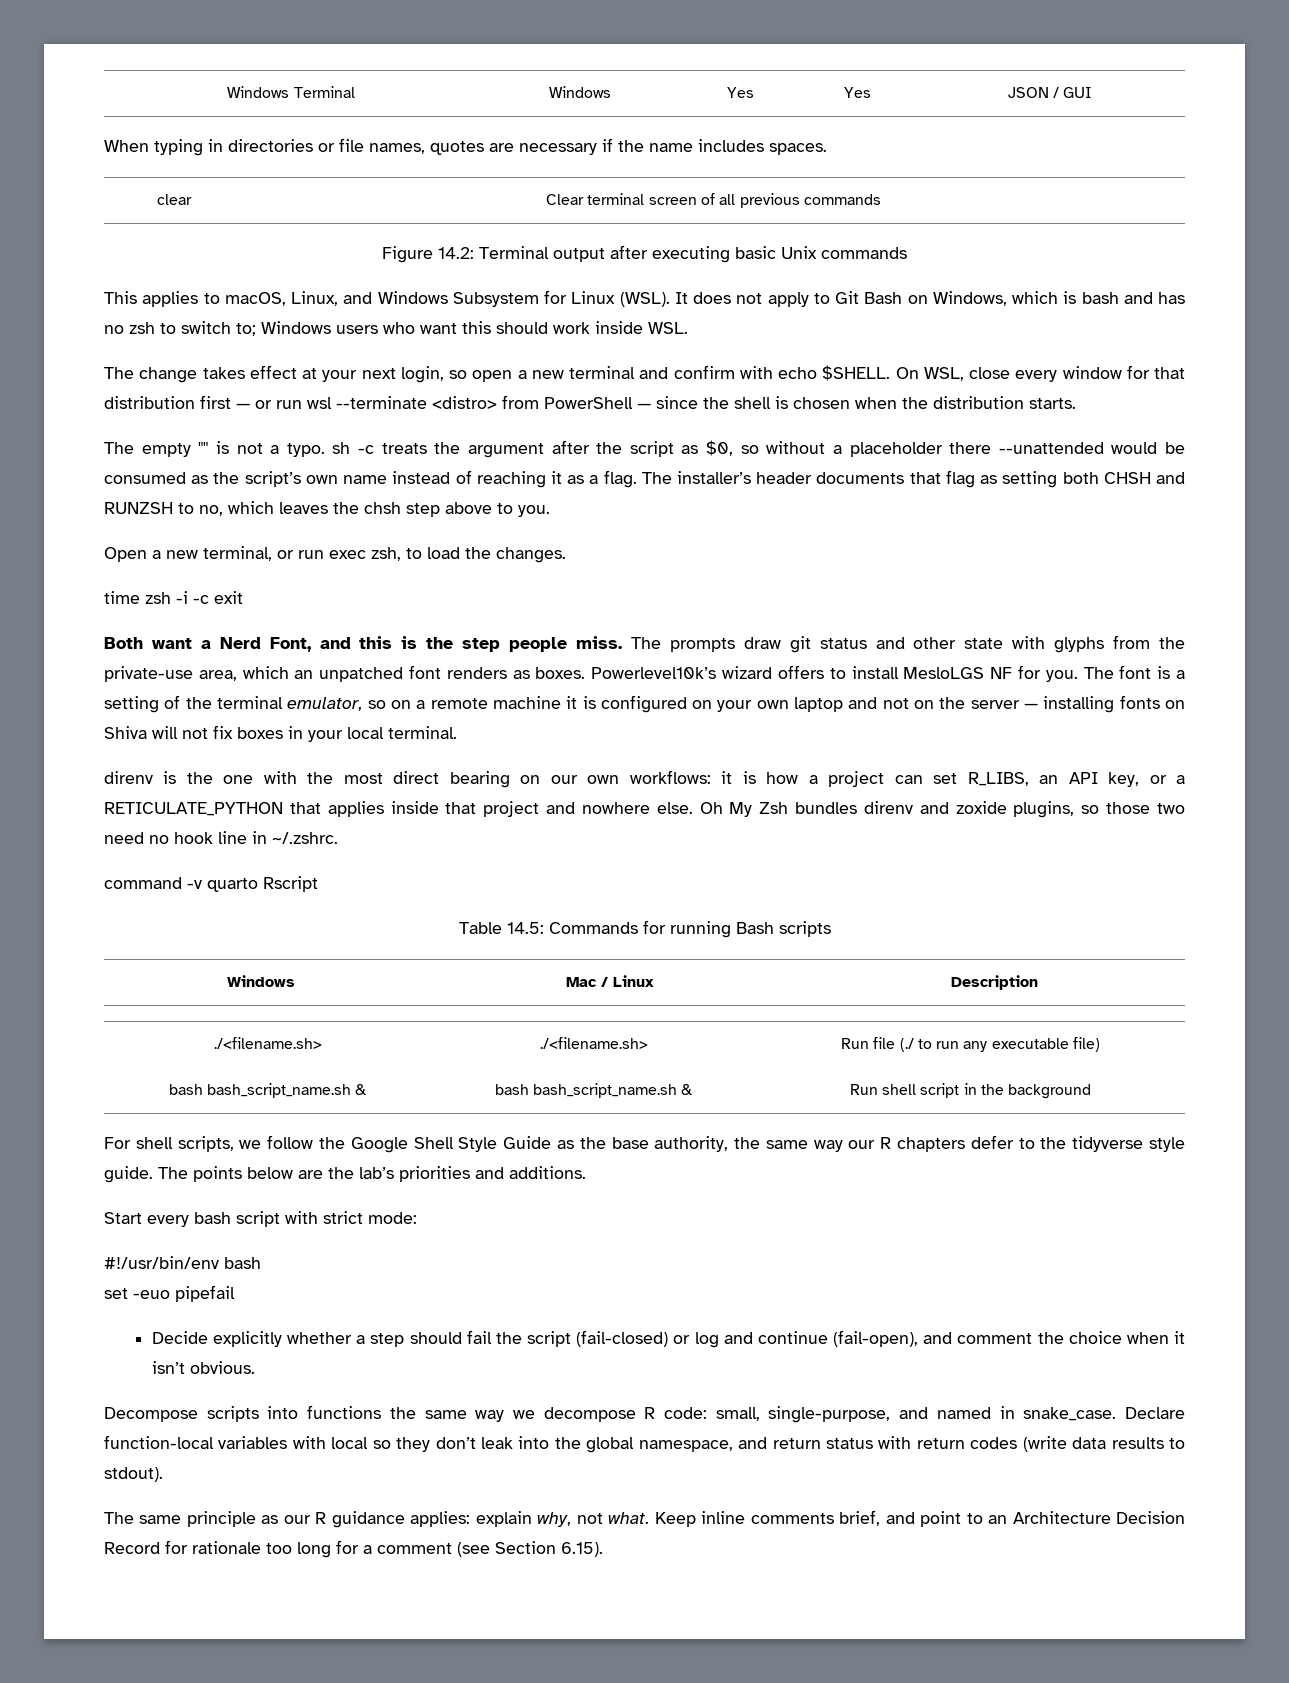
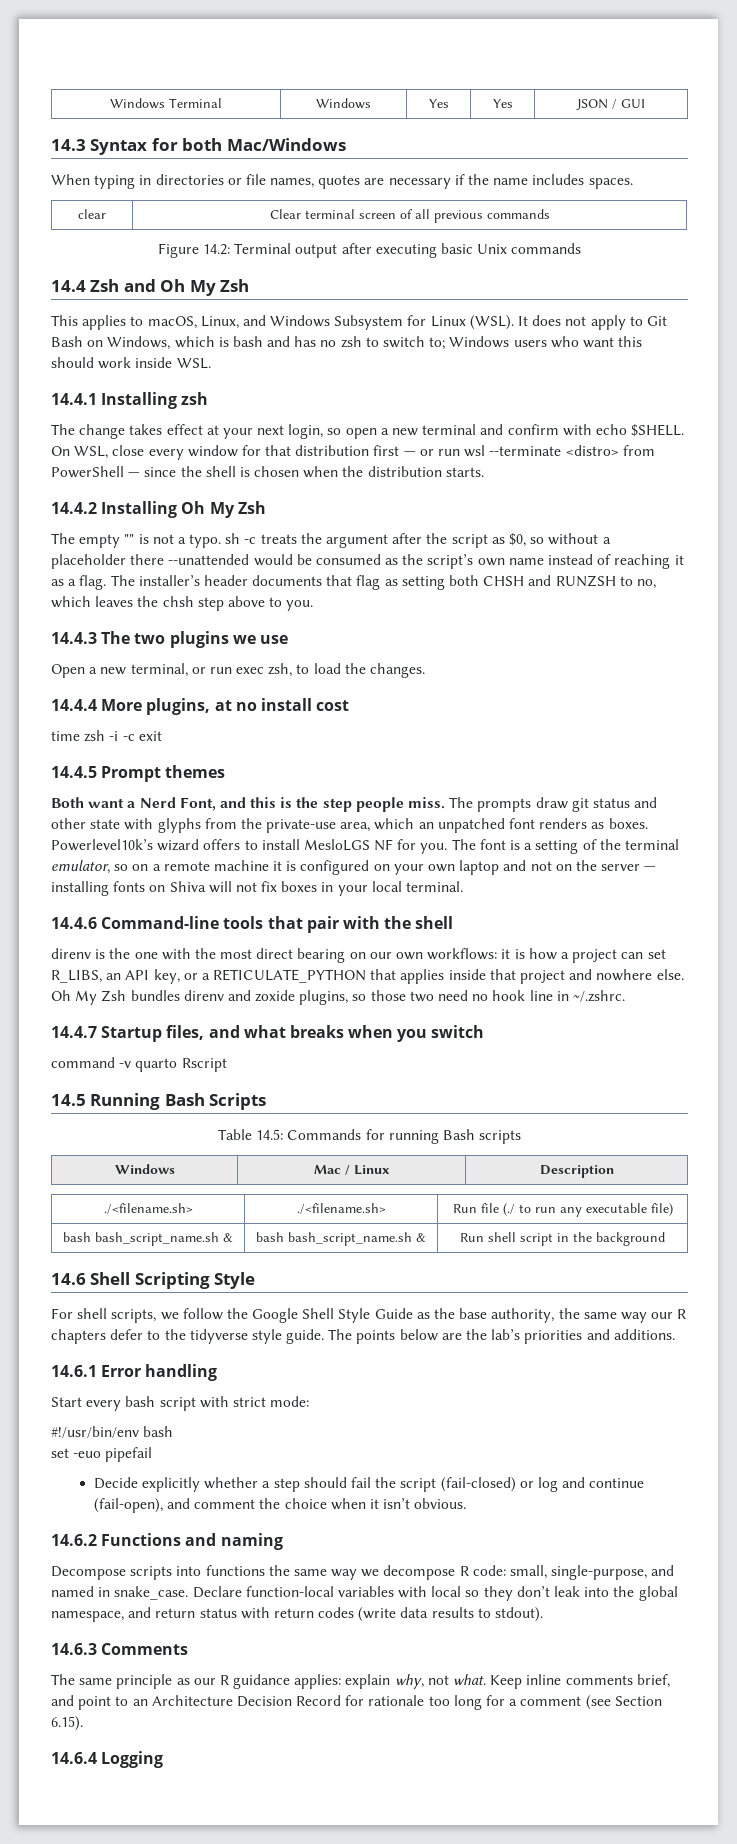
(1093, 92) none -> [51,138,346,155] // 14.3 Syntax for both Mac/Windows
(907, 253) none -> [51,279,250,296] // 14.4 Zsh and Oh My Zsh
(688, 328) none -> [51,392,209,409] // 14.4.1 Installing zsh
(1076, 403) none -> [51,501,266,518] // 14.4.2 Installing Oh My Zsh
(550, 511) none -> [51,631,288,648] // 14.4.3 The two plugins we use
(566, 555) none -> [51,698,350,715] // 14.4.4 More plugins, at no install cost
(243, 597) none -> [51,765,226,782] // 14.4.5 Prompt themes
(457, 732) none -> [51,916,454,933] // 14.4.6 Command-line tools that pair with the shell
(338, 838) none -> [51,1025,485,1042] // 14.4.7 Startup files, and what breaks when you switch
(318, 884) none -> [51,1093,267,1110] // 14.5 Running Bash Scripts
(1092, 1091) none -> [51,1272,256,1289] // 14.6 Shell Scripting Style
(586, 1172) none -> [51,1364,218,1381] // 14.6.1 Error handling
(255, 1367) none -> [51,1533,283,1550] // 14.6.2 Functions and naming
(163, 1474) none -> [51,1643,189,1655] // 14.6.3 Comments
(603, 1549) none -> [51,1751,164,1768] // 14.6.4 Logging

